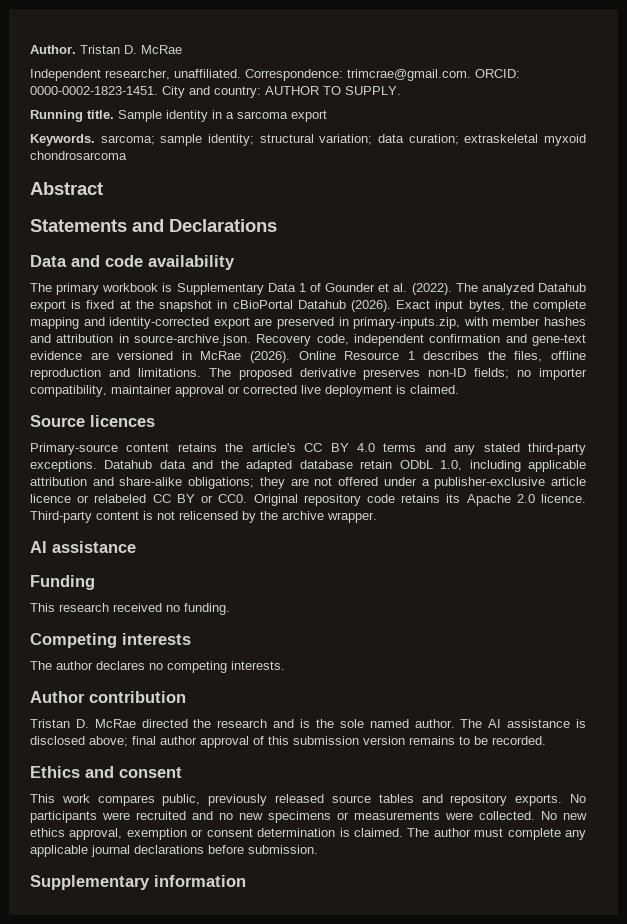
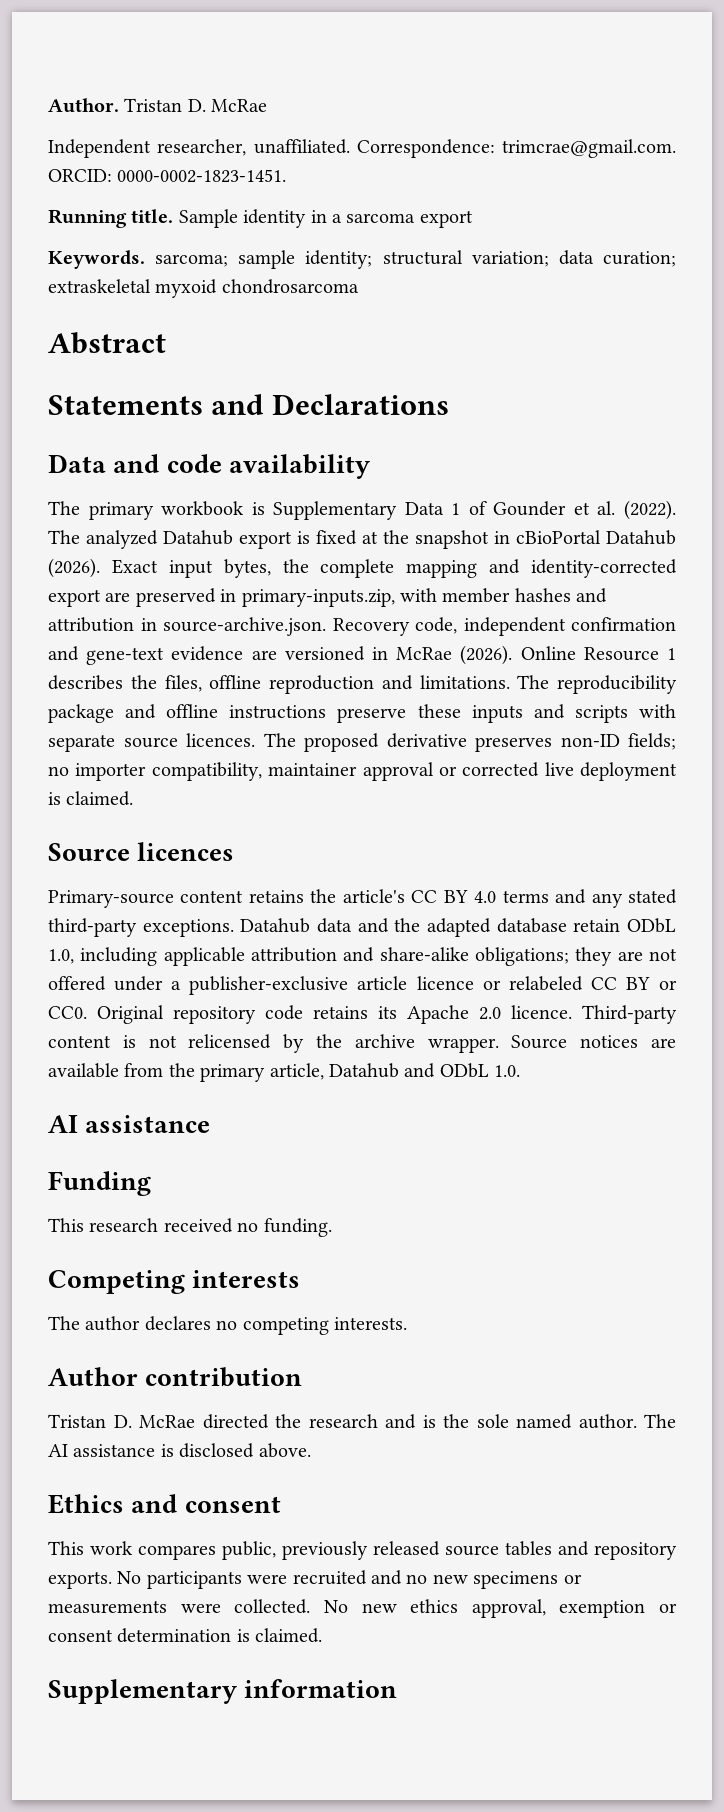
[162,86,401,98] City and country: AUTHOR TO SUPPLY. -> (287, 176) none
(231, 372) none -> [557,675,677,694] [48,704,676,723] [48,733,296,752] reproducibility package and offline instructions preserve these inputs and scripts with separate source licences. The
(377, 517) none -> [511,1035,676,1049] [48,1063,521,1082] Source notices are available from the primary article, Datahub and ODbL 1.0.
[89,736,546,748] above; final author approval of this submission version remains to be recorded. -> [258,1443,311,1458] above.
[407,828,586,840] [30,845,318,857] The author must complete any applicable journal declarations before submission. -> (323, 1635) none

